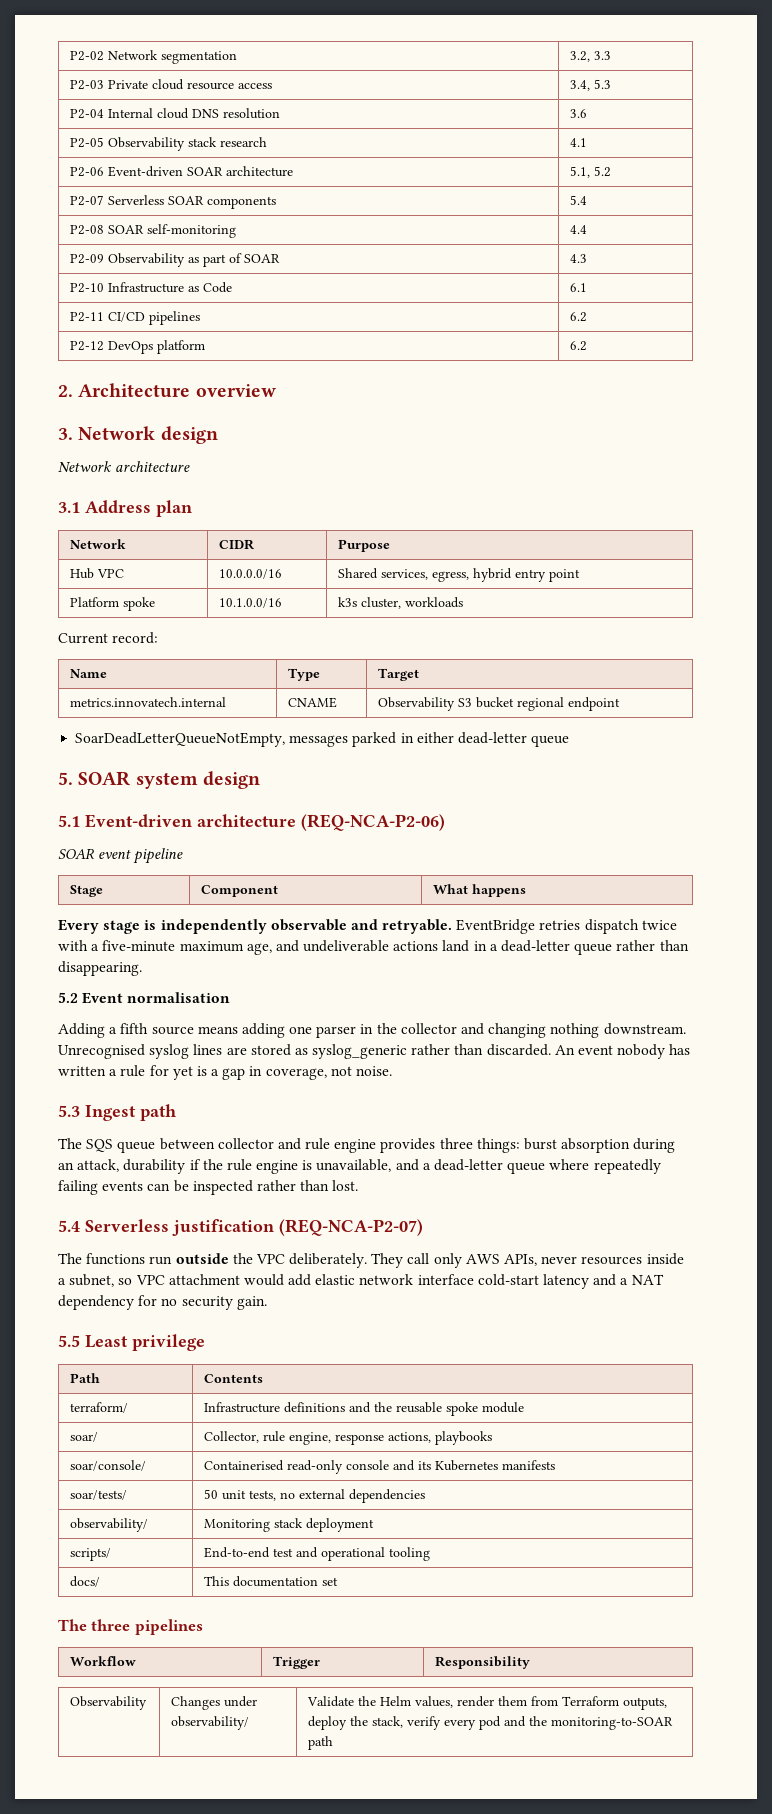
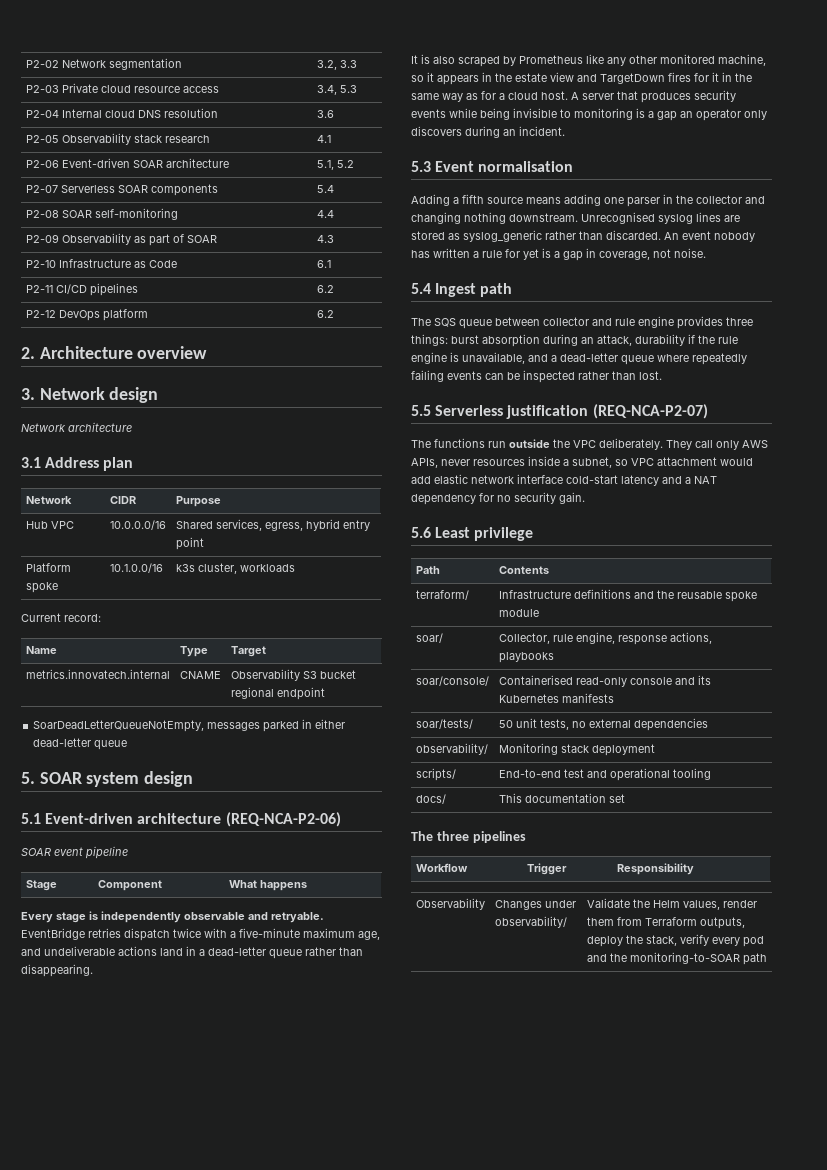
[58,992,78,1003] 5.2 -> [411,54,766,67] [411,72,752,85] [411,90,736,103] [411,108,767,121] [411,126,565,138] [411,161,431,172] It is also scraped by Prometheus like any other monitored machine, so it appears in the estate view and TargetDown fires for it in the same way as for a cloud host. A server that produces security events while being invisible to monitoring is a gap an operator only discovers during an incident. // 5.3
[58,1105,80,1117] 5.3 -> [411,283,431,294] 5.4
[58,1220,80,1232] 5.4 -> [411,405,431,416] 5.5
[58,1335,80,1347] 5.5 -> [411,527,431,538] 5.6

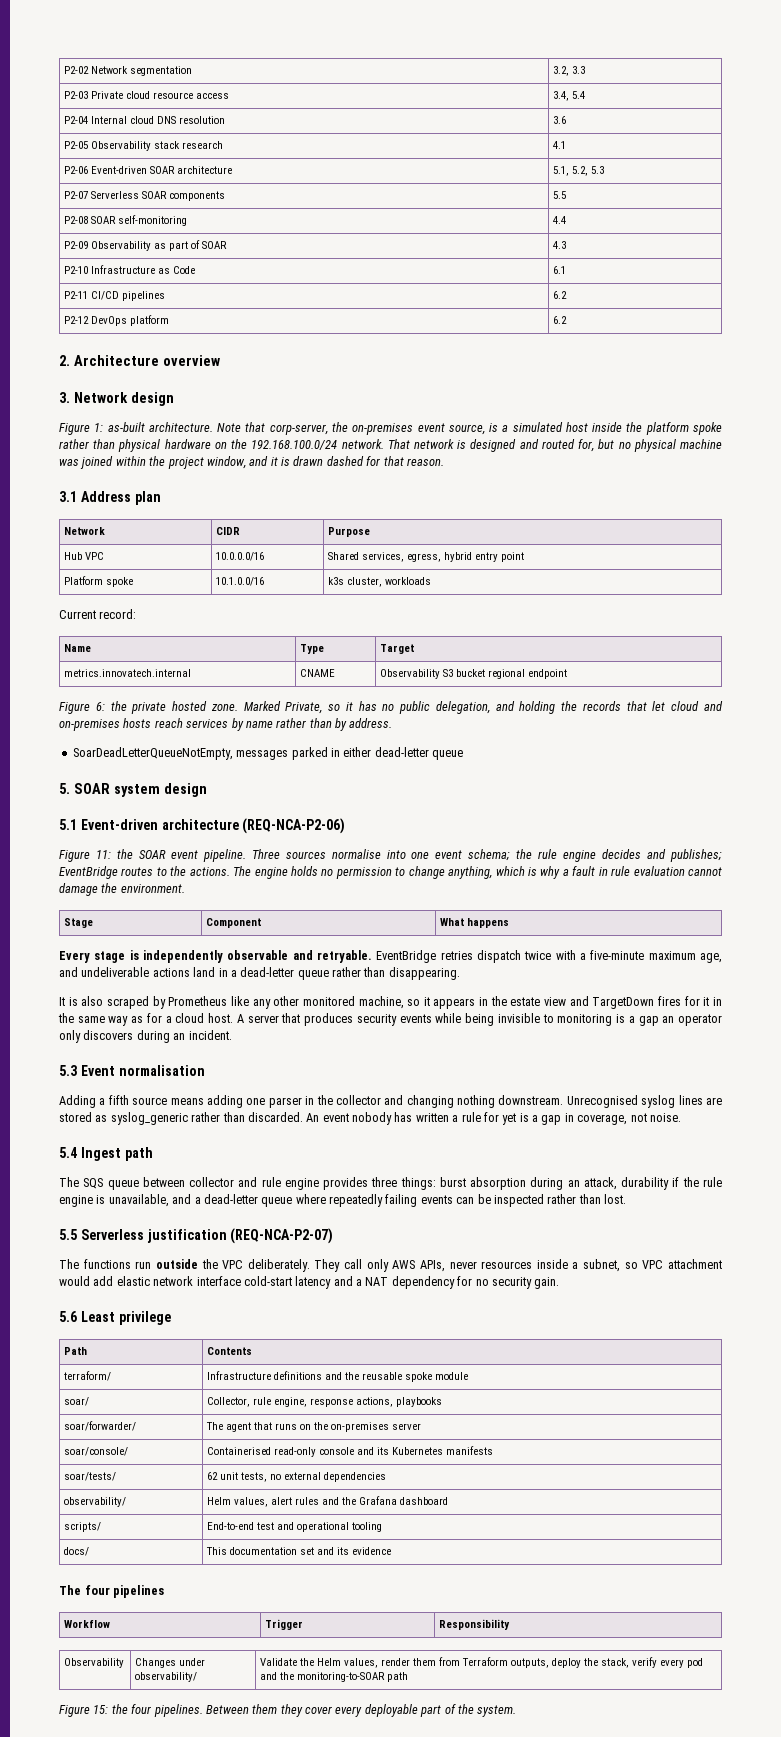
[339,85,357,93] 5.3 -> [572,91,586,99] 5.4
[336,160,354,168] 5.2 -> [572,166,605,176] 5.2, 5.3
[316,185,334,193] 5.4 -> [553,191,567,199] 5.5
[21,422,132,432] Network architecture -> [59,422,723,435] [59,439,722,452] [59,456,444,469] Figure 1: as-built architecture. Note that corp-server, the on-premises event source, is a simulated host inside the platform spoke rather than physical hardware on the 192.168.100.0/24 network. That network is designed and routed for, but no physical machine was joined within the project window, and it is drawn dashed for that reason.
(325, 693) none -> [59,701,724,714] [59,718,393,731] // Figure 6: the private hosted zone. Marked Private, so it has no public delegation, and holding the records that let cloud and on-premises hosts reach services by name rather than by address.
[21,846,128,859] SOAR event pipeline -> [59,849,723,862] [59,866,723,879] [59,883,185,896] Figure 11: the SOAR event pipeline. Three sources normalise into one event schema; the rule engine decides and publishes; EventBridge routes to the actions. The engine holds no permission to change anything, which is why a fault in rule evaluation cannot damage the environment.
(554, 657) none -> [64,1421,137,1431] [206,1422,422,1432] // soar/forwarder/ | The agent that runs on the on-premises server
[498,720,513,728] 50 -> [207,1472,219,1480] 62
[498,743,655,756] Monitoring stack deployment -> [207,1496,449,1507] Helm values, alert rules and the Grafana dashboard
[411,831,469,841] // The three -> [317,1547,392,1555] [59,1585,110,1595] and its evidence // The four
(767, 959) none -> [59,1704,517,1717] // Figure 15: the four pipelines. Between them they cover every deployable part of the system.

